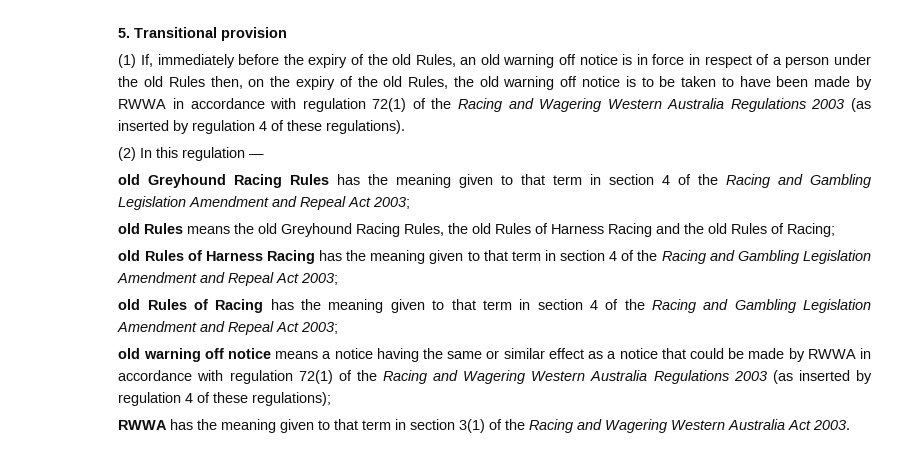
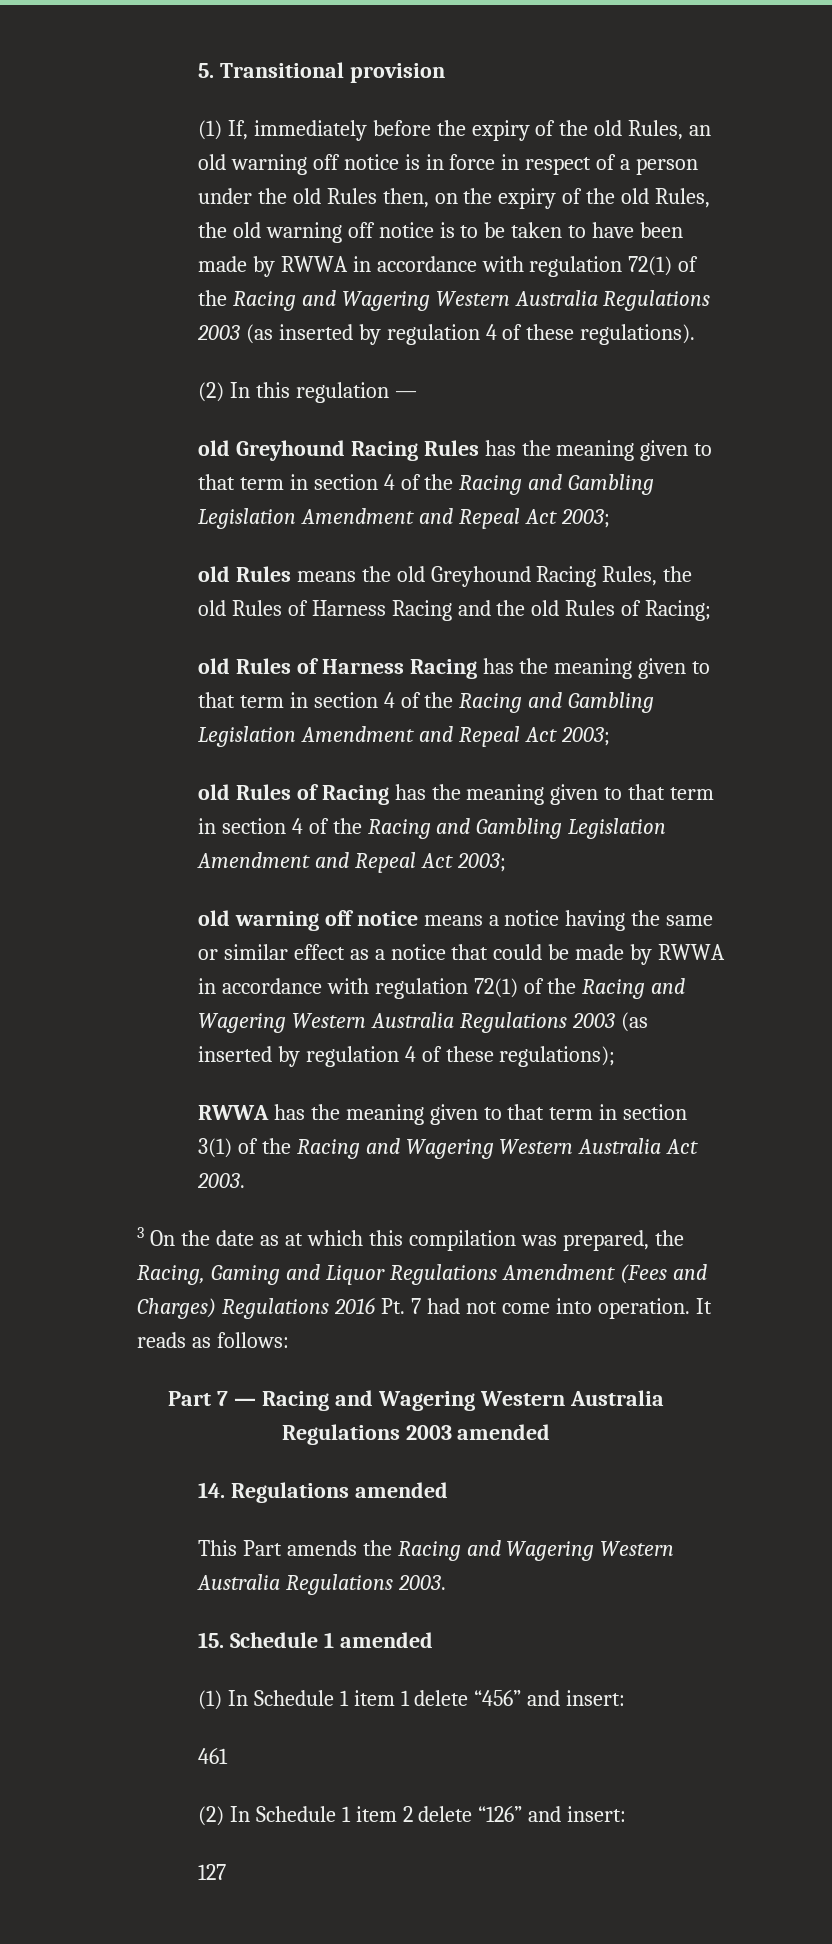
(851, 425) none -> [137,1227,684,1251] [137,1264,707,1285] [137,1297,712,1319] [137,1332,290,1348] [168,1390,664,1411] [281,1424,551,1445] [197,1482,448,1503] [197,1540,675,1561] [196,1574,446,1595] [197,1632,433,1648] [197,1690,626,1710] [197,1748,228,1764] [197,1806,627,1826] [197,1864,226,1880] // 3 On the date as at which this compilation was prepared, the Racing, Gaming and Liquor Regulations Amendment (Fees and Charges) Regulations 2016 Pt. 7 had not come into operation. It reads as follows: // Part 7 — Racing and Wagering Western Australia Regulations 2003 amended // 14. Regulations amended // This Part amends the Racing and Wagering Western Australia Regulations 2003. // 15. Schedule 1 amended // (1) In Schedule 1 item 1 delete “456” and insert: // 461 // (2) In Schedule 1 item 2 delete “126” and insert: // 127

